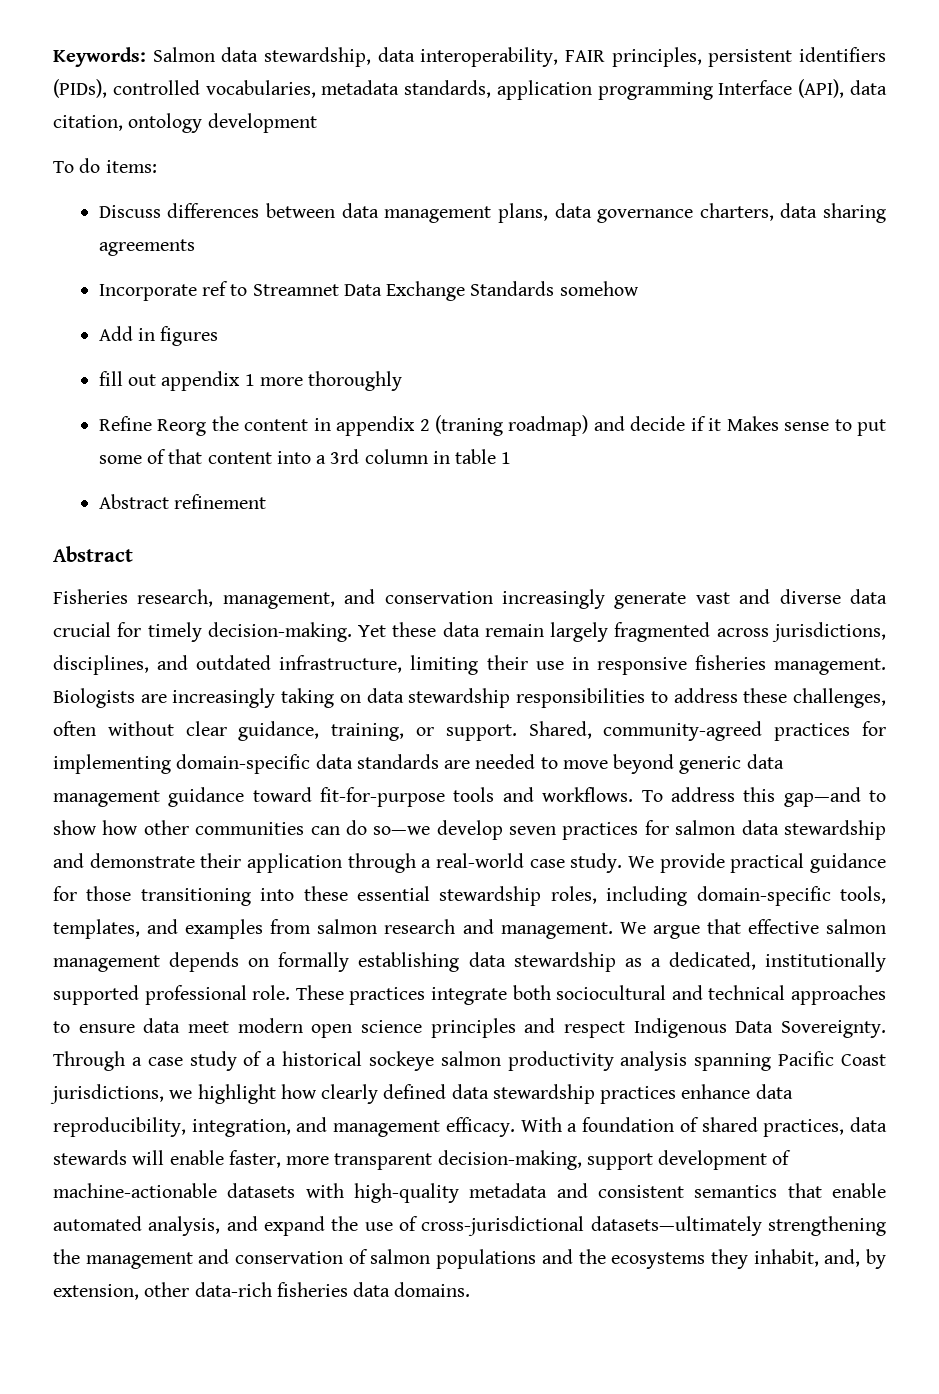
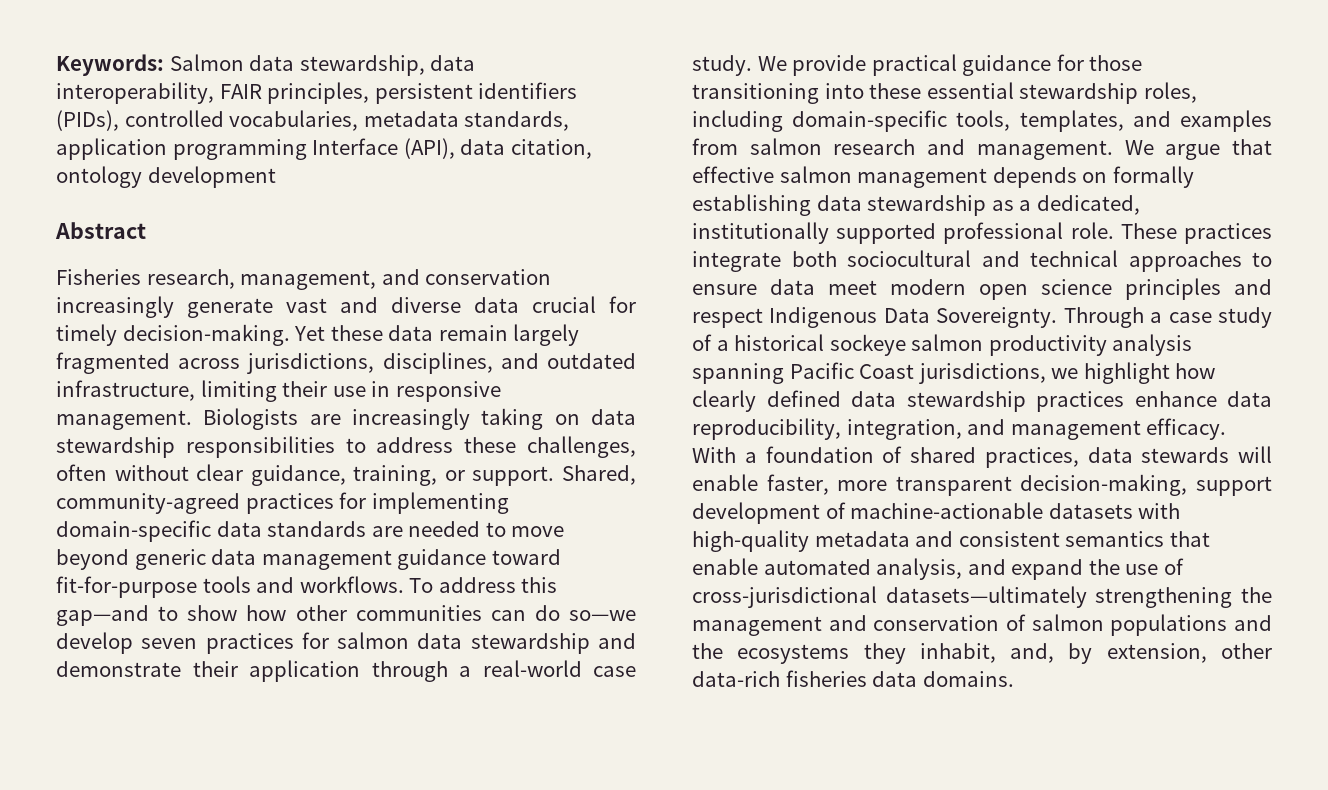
[53,158,157,173] [98,203,887,223] [98,239,195,256] [98,281,639,301] [98,326,219,346] [98,371,403,391] [98,415,887,436] [98,449,512,464] [98,494,267,509] // To do items: // Discuss differences between data management plans, data governance charters, data sharing agreements // Incorporate ref to Streamnet Data Exchange Standards somehow // Add in figures // fill out appendix 1 more thoroughly // Refine Reorg the content in appendix 2 (traning roadmap) and decide if it Makes sense to put some of that content into a 3rd column in table 1 // Abstract refinement -> (276, 177) none
[694,655,766,670] fisheries -> (501, 391) none

